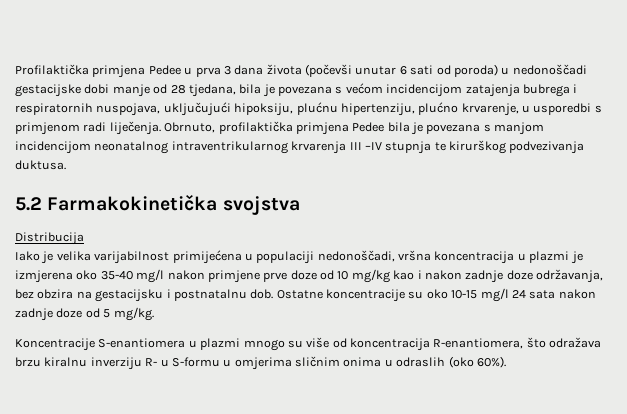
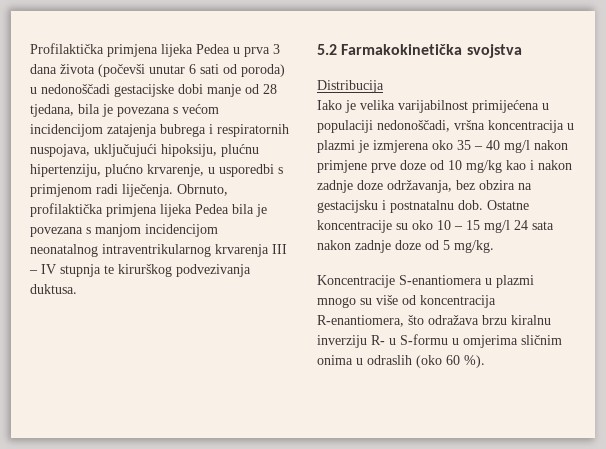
[148,65,181,75] Pedee -> [161,44,230,57] lijeka Pedea
[352,122,385,132] Pedee -> [160,204,229,217] lijeka Pedea
[364,142,382,150] –IV -> [29,264,56,274] – IV
[100,271,133,280] 35-40 -> [457,140,500,150] 35 – 40
[451,290,478,299] 10-15 -> [437,220,480,230] 10 – 15
[476,356,506,368] 60%). -> [446,355,485,368] 60 %).

